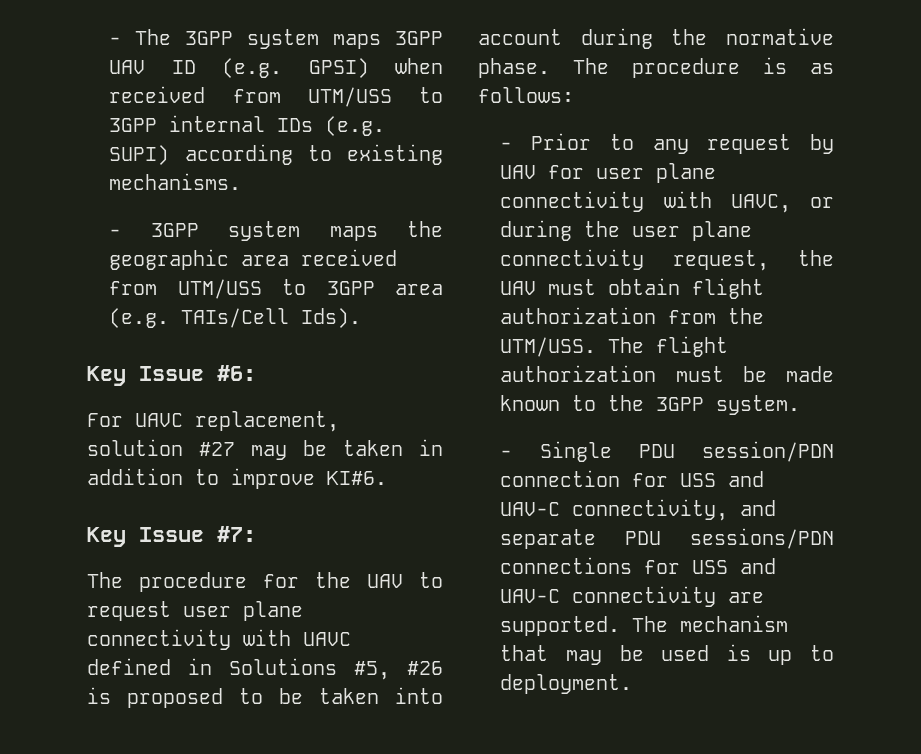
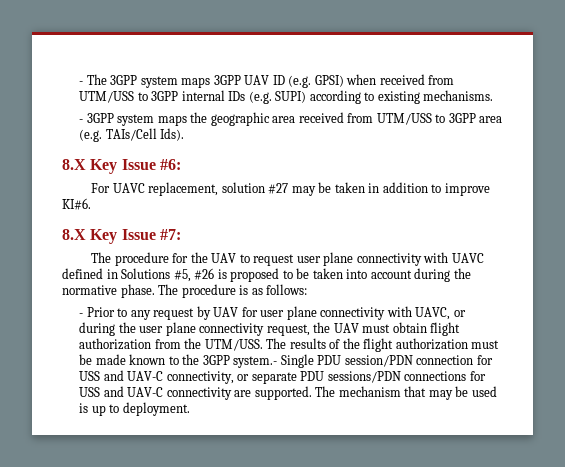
(362, 318) none -> [62,159,86,170] 8.X
(387, 478) none -> [62,229,86,240] 8.X
(645, 345) none -> [289,338,360,349] results of the
[716,395,801,415] [500,450,513,458] system. // - -> [233,356,278,368] system.-
[740,500,777,516] and -> [237,374,250,381] or

